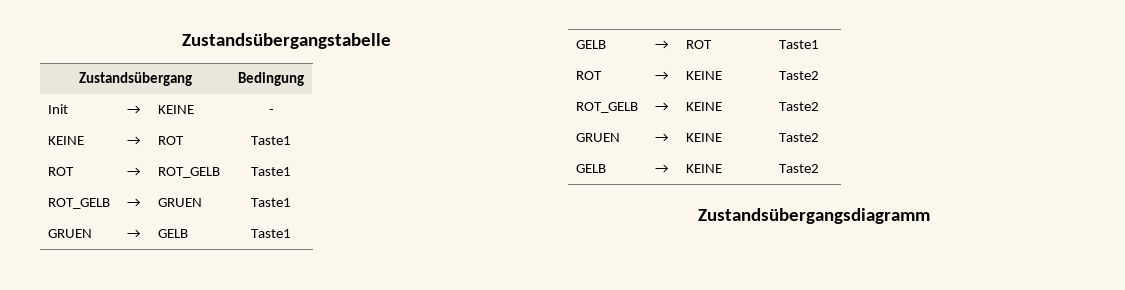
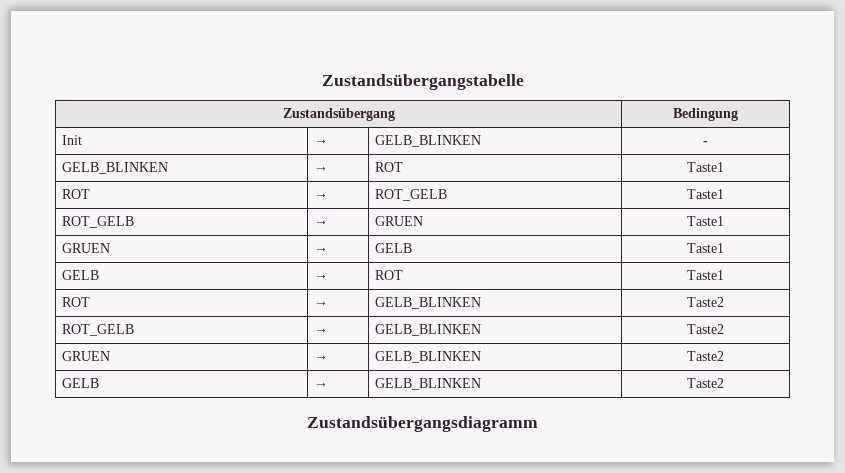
[158,105,195,114] KEINE -> [375,135,482,147] GELB_BLINKEN
[48,136,85,145] KEINE -> [62,162,169,174] GELB_BLINKEN
[686,71,723,80] KEINE -> [375,297,482,309] GELB_BLINKEN
[686,102,723,111] KEINE -> [375,324,482,336] GELB_BLINKEN
[686,133,723,142] KEINE -> [375,351,482,363] GELB_BLINKEN
[686,164,723,173] KEINE -> [375,378,482,390] GELB_BLINKEN

